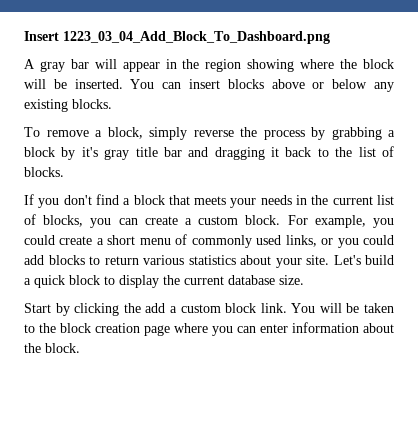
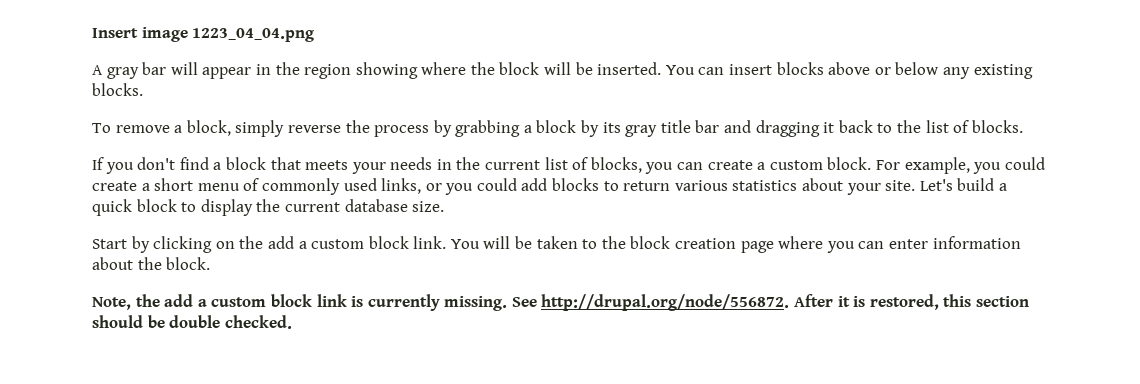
[63,31,330,44] 1223_03_04_Add_Block_To_Dashboard.png -> [141,27,315,42] image 1223_04_04.png
[81,147,98,157] it's -> [602,122,621,133] its
(120, 309) none -> [215,241,235,249] on
(80, 348) none -> [92,294,1030,311] [92,315,292,329] // Note, the add a custom block link is currently missing. See http://drupal.org/node/556872. After it is restored, this section should be double checked.

